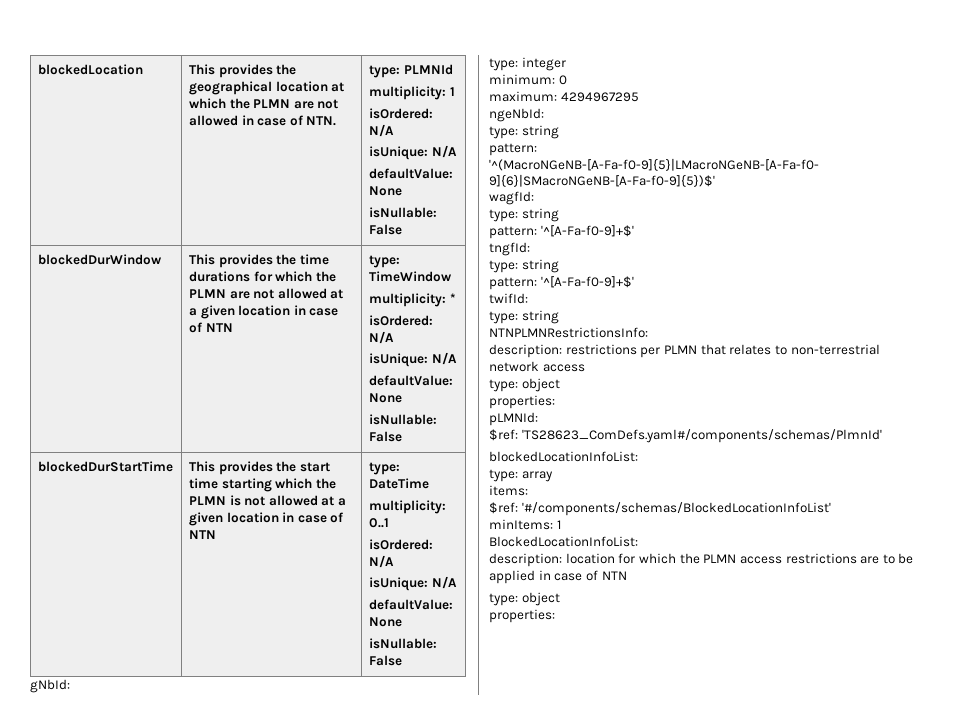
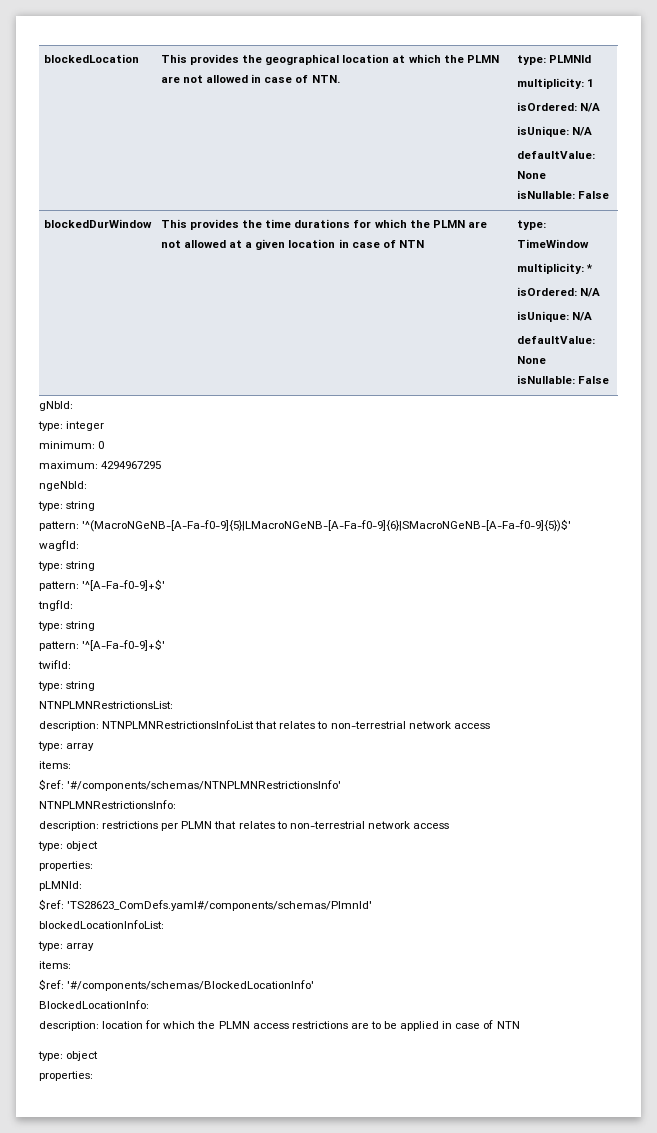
[37,461,173,472] [188,461,330,475] [188,478,336,492] [188,495,347,506] [188,512,344,526] [188,530,216,539] [368,462,400,475] [368,478,429,489] [368,500,446,514] [368,518,389,528] [368,539,433,550] [368,555,394,568] [368,576,457,591] [368,599,453,610] [368,617,402,627] [368,638,437,649] [368,655,402,666] // blockedDurStartTime | This provides the start time starting which the PLMN is not allowed at a given location in case of NTN | type: DateTime // multiplicity: 0..1 // isOrdered: N/A // isUnique: N/A // defaultValue: None // isNullable: False -> (609, 380) none
(559, 317) none -> [39,701,173,709] [39,720,490,731] [38,741,95,751] [39,761,71,769] [39,779,342,791] // NTNPLMNRestrictionsList: // description: NTNPLMNRestrictionsInfoList that relates to non-terrestrial network access // type: array // items: // $ref: '#/components/schemas/NTNPLMNRestrictionsInfo'
[521,502,831,516] [489,519,561,530] [489,536,638,547] '#/components/schemas/BlockedLocationInfoList' // minItems: 1 // BlockedLocationInfoList: -> [67,980,315,991] [39,1000,149,1009] '#/components/schemas/BlockedLocationInfo' // BlockedLocationInfo:

